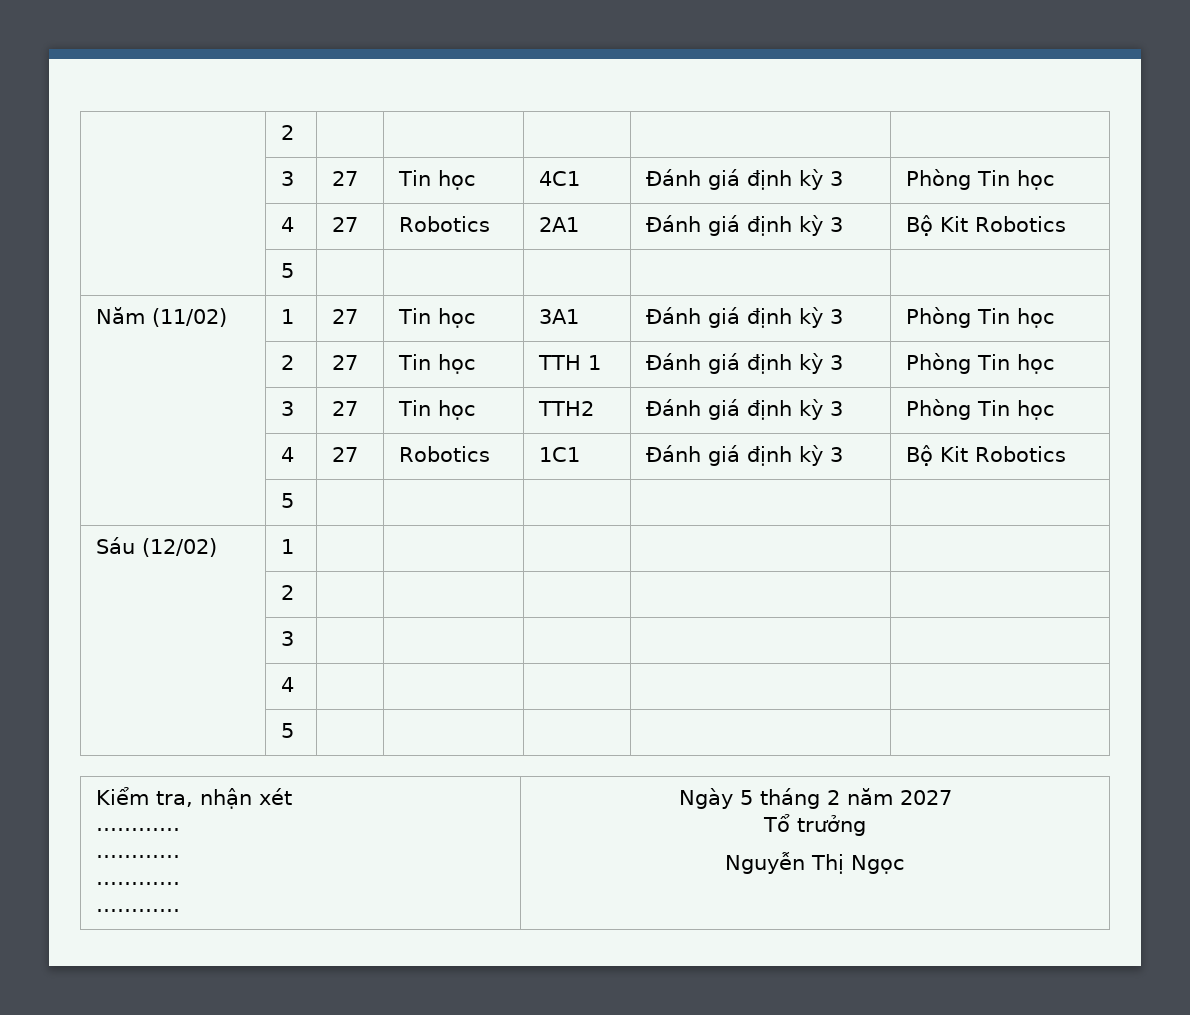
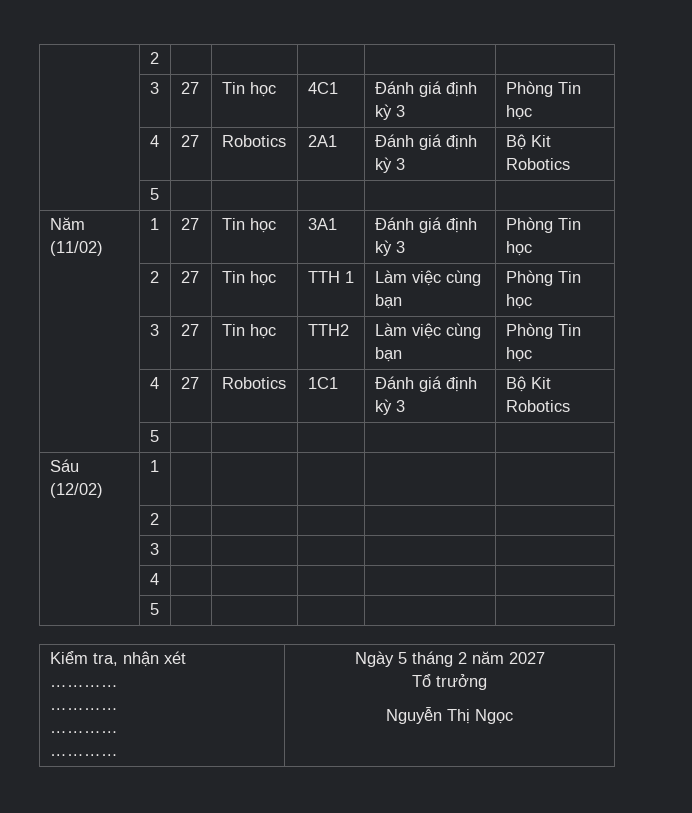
[645,353,843,374] Đánh giá định kỳ 3 -> [374,270,481,286] [374,294,402,309] Làm việc cùng bạn
[645,399,843,420] Đánh giá định kỳ 3 -> [374,323,481,339] [374,347,402,362] Làm việc cùng bạn

